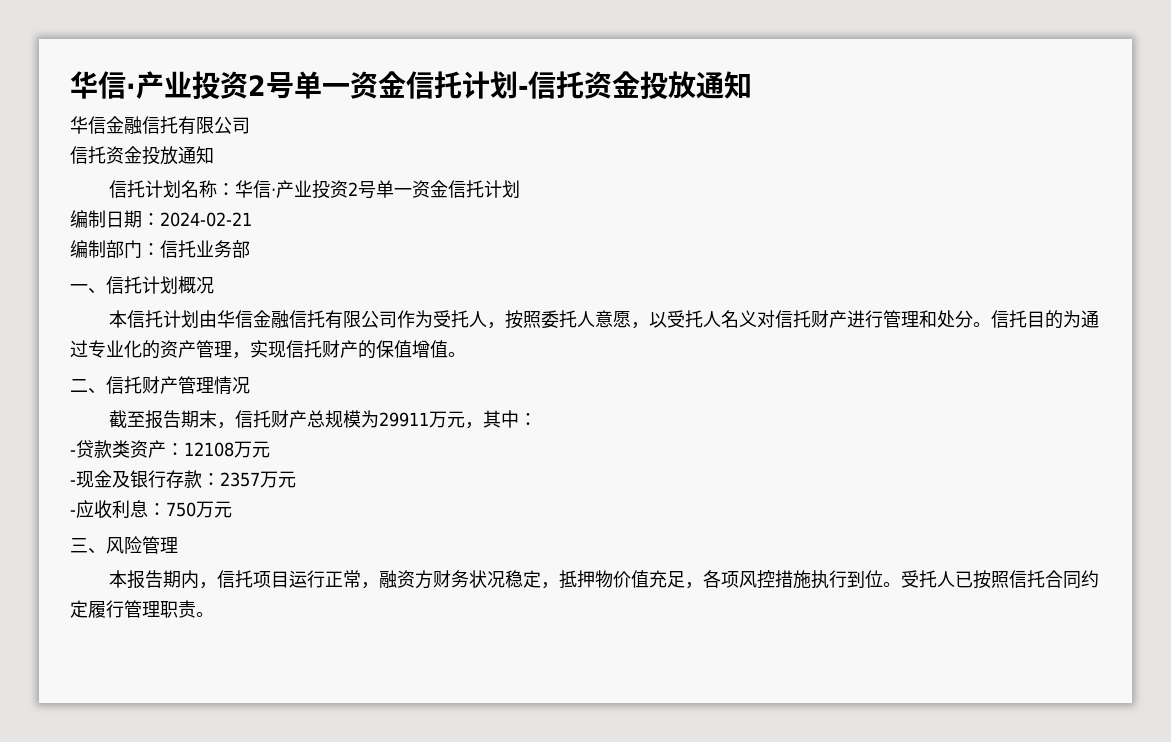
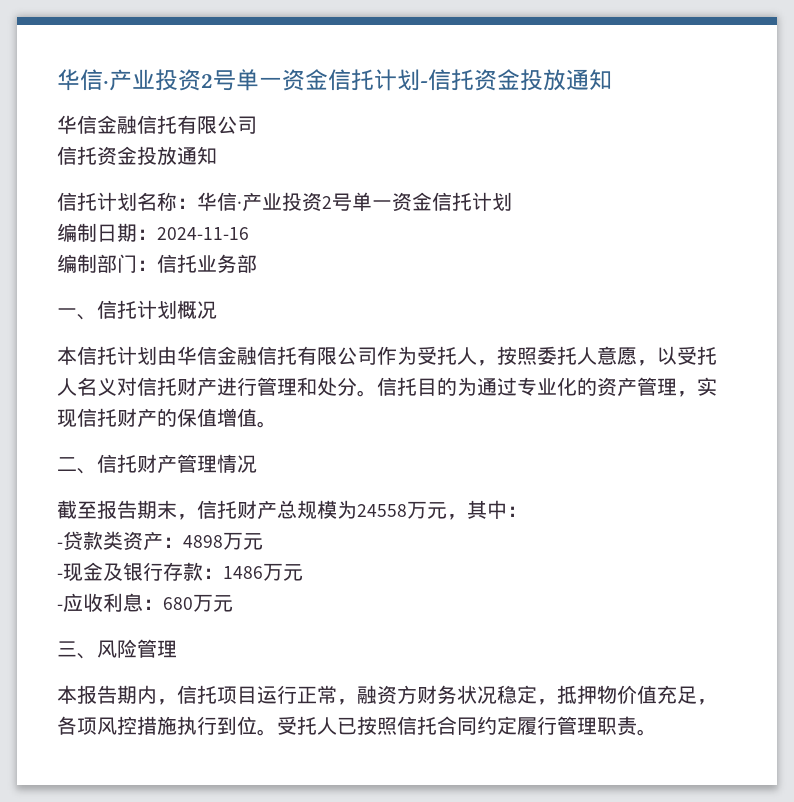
[160,212,252,227] 2024-02-21 -> [157,227,249,240] 2024-11-16
[379,412,430,427] 29911 -> [357,504,407,517] 24558
[184,442,234,457] 12108 -> [183,535,223,548] 4898
[220,472,260,487] 2357 -> [223,566,263,579] 1486
[166,502,196,517] 750 -> [163,597,193,610] 680

